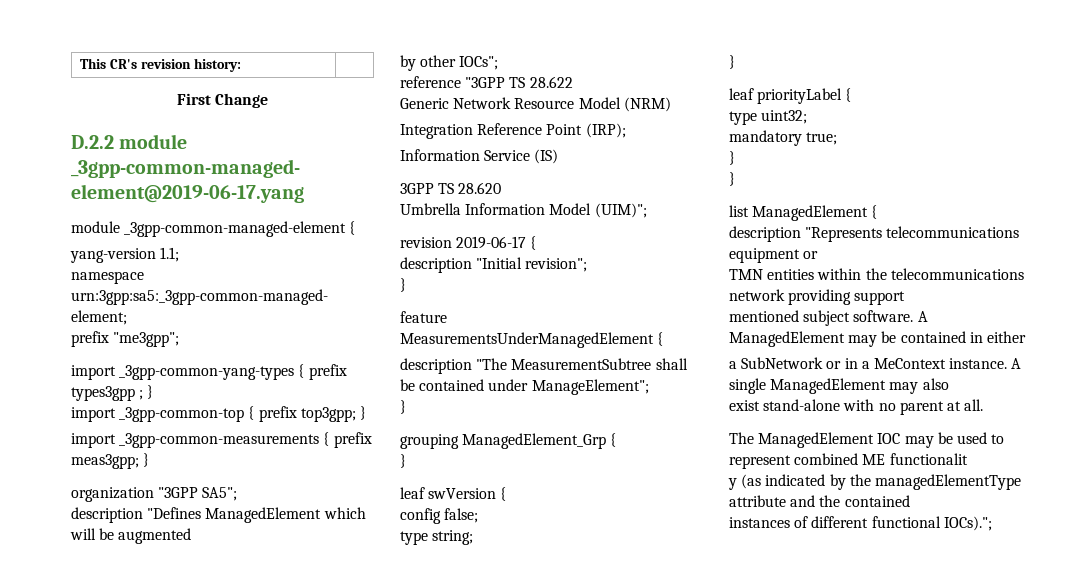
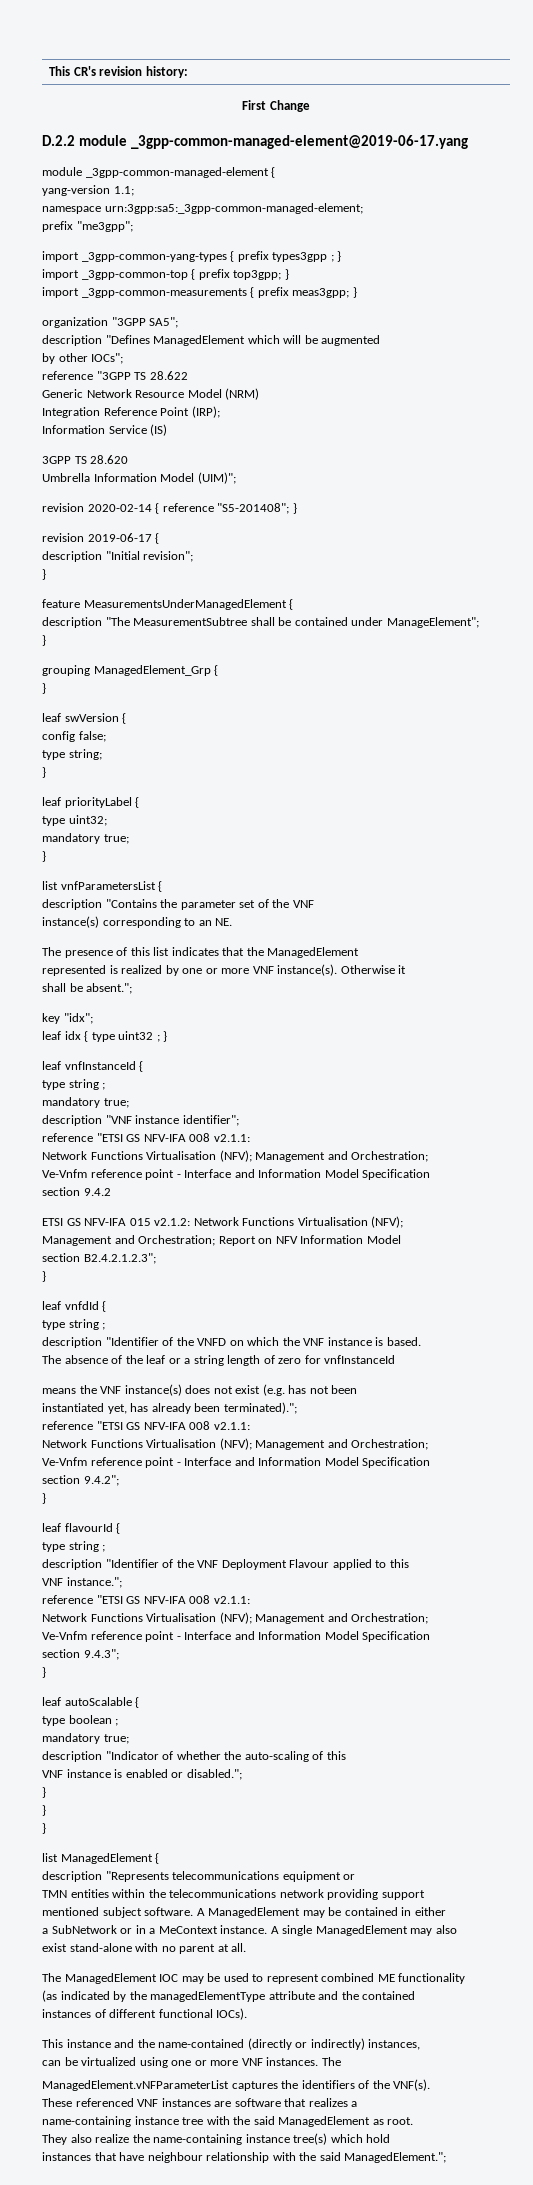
(647, 210) none -> [42,503,297,514] // revision 2020-02-14 { reference "S5-201408"; }
(735, 158) none -> [42,881,163,892] [42,899,314,910] [42,916,233,928] [42,947,360,958] [42,964,407,976] [42,983,133,994] [42,1013,93,1024] [42,1031,168,1042] [42,1061,144,1072] [42,1079,106,1090] [42,1097,129,1108] [42,1115,239,1126] [42,1133,250,1142] [42,1150,429,1162] [42,1169,431,1180] [42,1187,111,1196] [42,1216,404,1228] [42,1235,401,1246] [42,1253,156,1264] [42,1271,46,1282] [42,1301,107,1312] [42,1319,106,1330] [42,1337,421,1348] [42,1355,396,1366] [42,1384,358,1396] [42,1402,297,1414] [42,1421,250,1430] [42,1438,429,1450] [42,1457,431,1468] [42,1475,119,1486] [42,1493,46,1504] [42,1523,121,1534] [42,1541,106,1552] [42,1559,409,1570] [42,1577,122,1588] [42,1595,250,1604] [42,1612,429,1624] [42,1631,431,1642] [42,1649,119,1660] [42,1667,46,1678] [42,1697,140,1708] [42,1715,119,1726] [42,1733,129,1744] [42,1751,346,1762] [42,1769,242,1780] [42,1787,46,1798] [42,1805,46,1816] // list vnfParametersList { // description "Contains the parameter set of the VNF // instance(s) corresponding to an NE. // The presence of this list indicates that the ManagedElement // represented is realized by one or more VNF instance(s). Otherwise it // shall be absent."; // key "idx"; // leaf idx { type uint32 ; } // leaf vnfInstanceId { // type string ; // mandatory true; // description "VNF instance identifier"; // reference "ETSI GS NFV-IFA 008 v2.1.1: // Network Functions Virtualisation (NFV); Management and Orchestration; // Ve-Vnfm reference point - Interface and Information Model Specification // section 9.4.2 // ETSI GS NFV-IFA 015 v2.1.2: Network Functions Virtualisation (NFV); // Management and Orchestration; Report on NFV Information Model // section B2.4.2.1.2.3"; // } // leaf vnfdId { // type string ; // description "Identifier of the VNFD on which the VNF instance is based. // The absence of the leaf or a string length of zero for vnfInstanceId // means the VNF instance(s) does not exist (e.g. has not been // instantiated yet, has already been terminated)."; // reference "ETSI GS NFV-IFA 008 v2.1.1: // Network Functions Virtualisation (NFV); Management and Orchestration; // Ve-Vnfm reference point - Interface and Information Model Specification // section 9.4.2"; // } // leaf flavourId { // type string ; // description "Identifier of the VNF Deployment Flavour applied to this // VNF instance."; // reference "ETSI GS NFV-IFA 008 v2.1.1: // Network Functions Virtualisation (NFV); Management and Orchestration; // Ve-Vnfm reference point - Interface and Information Model Specification // section 9.4.3"; // } // leaf autoScalable { // type boolean ; // mandatory true; // description "Indicator of whether the auto-scaling of this // VNF instance is enabled or disabled."; // } // }
[889,453,968,465] [728,478,737,490] functionalit // y -> [398,1973,466,1984] functionality //
[943,516,992,531] IOCs)."; -> [216,2008,248,2020] [42,2038,421,2050] [42,2057,341,2068] [42,2079,431,2091] [42,2098,358,2107] [42,2116,414,2127] [42,2133,391,2145] [42,2152,447,2163] IOCs). // This instance and the name-contained (directly or indirectly) instances, // can be virtualized using one or more VNF instances. The // ManagedElement.vNFParameterList captures the identifiers of the VNF(s). // These referenced VNF instances are software that realizes a // name-containing instance tree with the said ManagedElement as root. // They also realize the name-containing instance tree(s) which hold // instances that have neighbour relationship with the said ManagedElement.";

